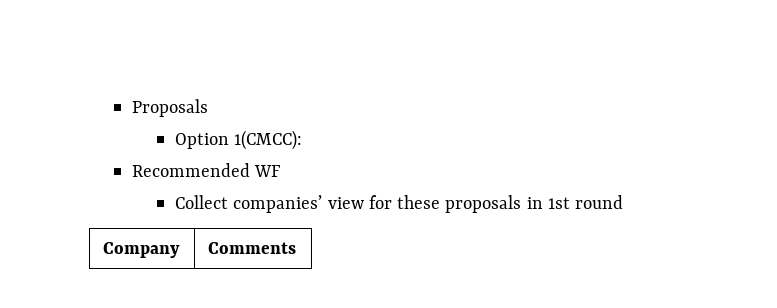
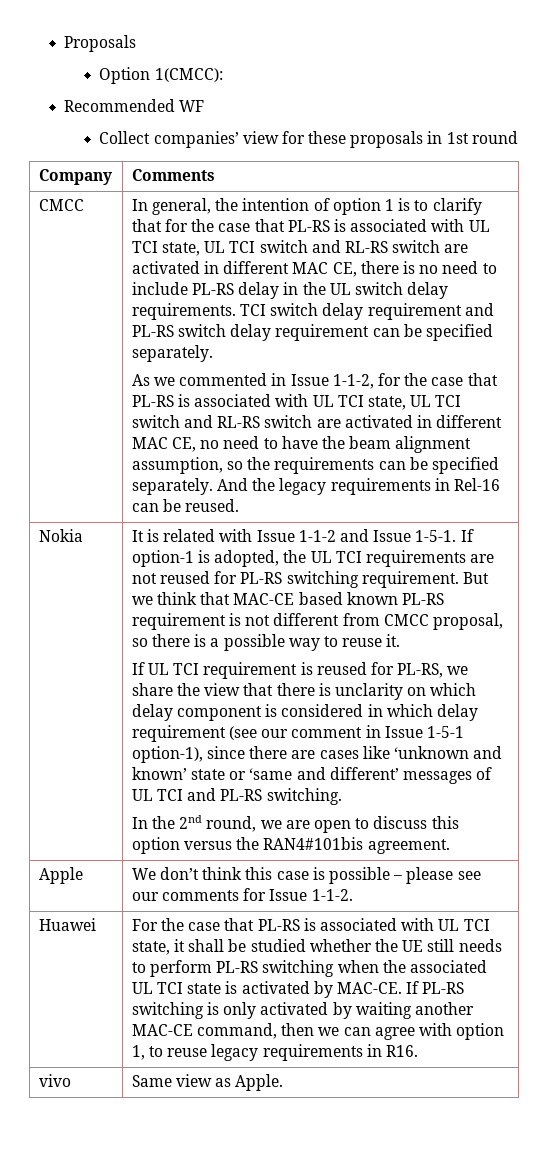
(297, 248) none -> [38,199,84,211] [131,198,482,215] [131,219,490,232] [131,240,469,256] [131,261,497,277] [131,282,449,299] [131,303,494,320] [131,324,494,341] [131,345,213,362] [131,373,498,389] [131,394,462,410] [131,415,503,428] [131,436,472,453] [131,457,500,474] [131,478,501,495] [131,499,240,512] [38,529,83,542] [131,529,474,542] [131,550,495,567] [131,571,490,588] [131,592,445,605] [131,613,504,630] [131,634,401,651] [131,662,469,679] [131,683,477,700] [131,704,479,721] [131,725,465,742] [131,746,503,763] [131,767,493,784] [131,788,342,805] [131,815,459,833] [131,837,450,854] [38,867,83,884] [131,867,481,884] [131,888,353,901] [38,918,96,931] [131,918,490,931] [131,939,502,955] [131,960,488,977] [131,981,465,998] [131,1002,475,1019] [131,1023,505,1040] [131,1044,419,1061] [38,1074,71,1087] [131,1074,284,1091] // CMCC | In general, the intention of option 1 is to clarify that for the case that PL-RS is associated with UL TCI state, UL TCI switch and RL-RS switch are activated in different MAC CE, there is no need to include PL-RS delay in the UL switch delay requirements. TCI switch delay requirement and PL-RS switch delay requirement can be specified separately. // As we commented in Issue 1-1-2, for the case that PL-RS is associated with UL TCI state, UL TCI switch and RL-RS switch are activated in different MAC CE, no need to have the beam alignment assumption, so the requirements can be specified separately. And the legacy requirements in Rel-16 can be reused. // Nokia | It is related with Issue 1-1-2 and Issue 1-5-1. If option-1 is adopted, the UL TCI requirements are not reused for PL-RS switching requirement. But we think that MAC-CE based known PL-RS requirement is not different from CMCC proposal, so there is a possible way to reuse it. // If UL TCI requirement is reused for PL-RS, we share the view that there is unclarity on which delay component is considered in which delay requirement (see our comment in Issue 1-5-1 option-1), since there are cases like ‘unknown and known’ state or ‘same and different’ messages of UL TCI and PL-RS switching. // In the 2nd round, we are open to discuss this option versus the RAN4#101bis agreement. // Apple | We don’t think this case is possible – please see our comments for Issue 1-1-2. // Huawei | For the case that PL-RS is associated with UL TCI state, it shall be studied whether the UE still needs to perform PL-RS switching when the associated UL TCI state is activated by MAC-CE. If PL-RS switching is only activated by waiting another MAC-CE command, then we can agree with option 1, to reuse legacy requirements in R16. // vivo | Same view as Apple.

